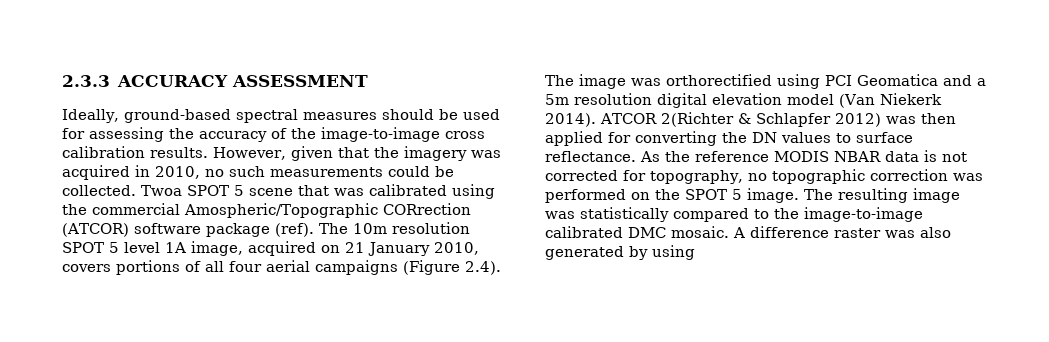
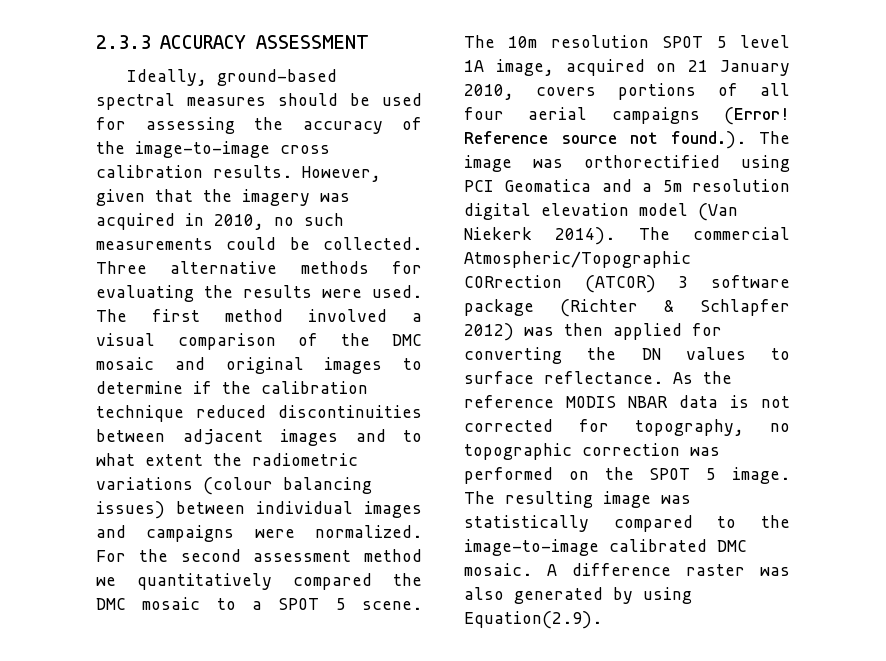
[141,184,495,199] [62,203,471,218] [62,223,314,237] Twoa SPOT 5 scene that was calibrated using the commercial Amospheric/Topographic CORrection (ATCOR) software package (ref). -> [96,261,422,274] [96,285,422,302] [96,309,422,322] [96,333,422,350] [96,357,422,374] [96,381,368,394] [96,405,422,422] [96,429,422,446] [96,453,358,466] [96,477,372,495] [96,501,422,519] [96,525,422,542] [96,549,422,562] [96,573,422,590] [96,597,422,610] Three alternative methods for evaluating the results were used. The first method involved a visual comparison of the DMC mosaic and original images to determine if the calibration technique reduced discontinuities between adjacent images and to what extent the radiometric variations (colour balancing issues) between individual images and campaigns were normalized. For the second assessment method we quantitatively compared the DMC mosaic to a SPOT 5 scene.
[403,260,501,275] (Figure 2.4). -> [724,107,790,125] [464,131,746,149] (Error! Reference source not found.).
[600,112,734,127] ATCOR 2(Richter -> [638,227,790,240] [464,251,691,268] [464,275,790,293] [464,299,638,317] The commercial Atmospheric/Topographic CORrection (ATCOR) 3 software package (Richter
(695, 252) none -> [464,611,602,629] Equation(2.9).

